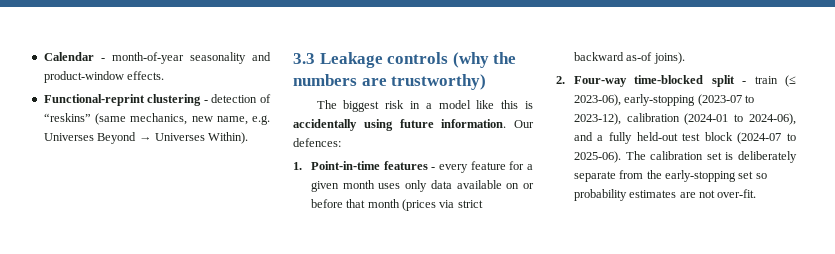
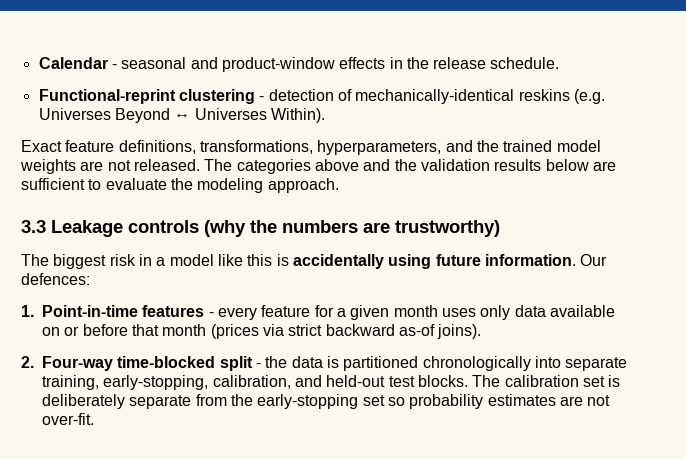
[111,52,271,64] [43,71,165,83] month-of-year seasonality and product-window effects. -> [121,57,560,72] seasonal and product-window effects in the release schedule.
[43,113,270,125] “reskins” (same mechanics, new name, e.g. -> [355,89,605,104] mechanically-identical reskins (e.g.
[138,137,152,141] → -> [174,113,191,120] ↔
(249, 138) none -> [21,140,601,155] [20,159,616,174] [21,178,339,193] // Exact feature definitions, transformations, hyperparameters, and the trained model weights are not released. The categories above and the validation results below are sufficient to evaluate the modeling approach.
[754,75,796,87] [573,94,754,106] [573,113,796,125] [573,132,796,144] [573,151,621,163] train (≤ 2023-06), early-stopping (2023-07 to 2023-12), calibration (2024-01 to 2024-06), and a fully held-out test block (2024-07 to 2025-06). -> [265,356,628,371] [42,375,468,390] the data is partitioned chronologically into separate training, early-stopping, calibration, and held-out test blocks.

